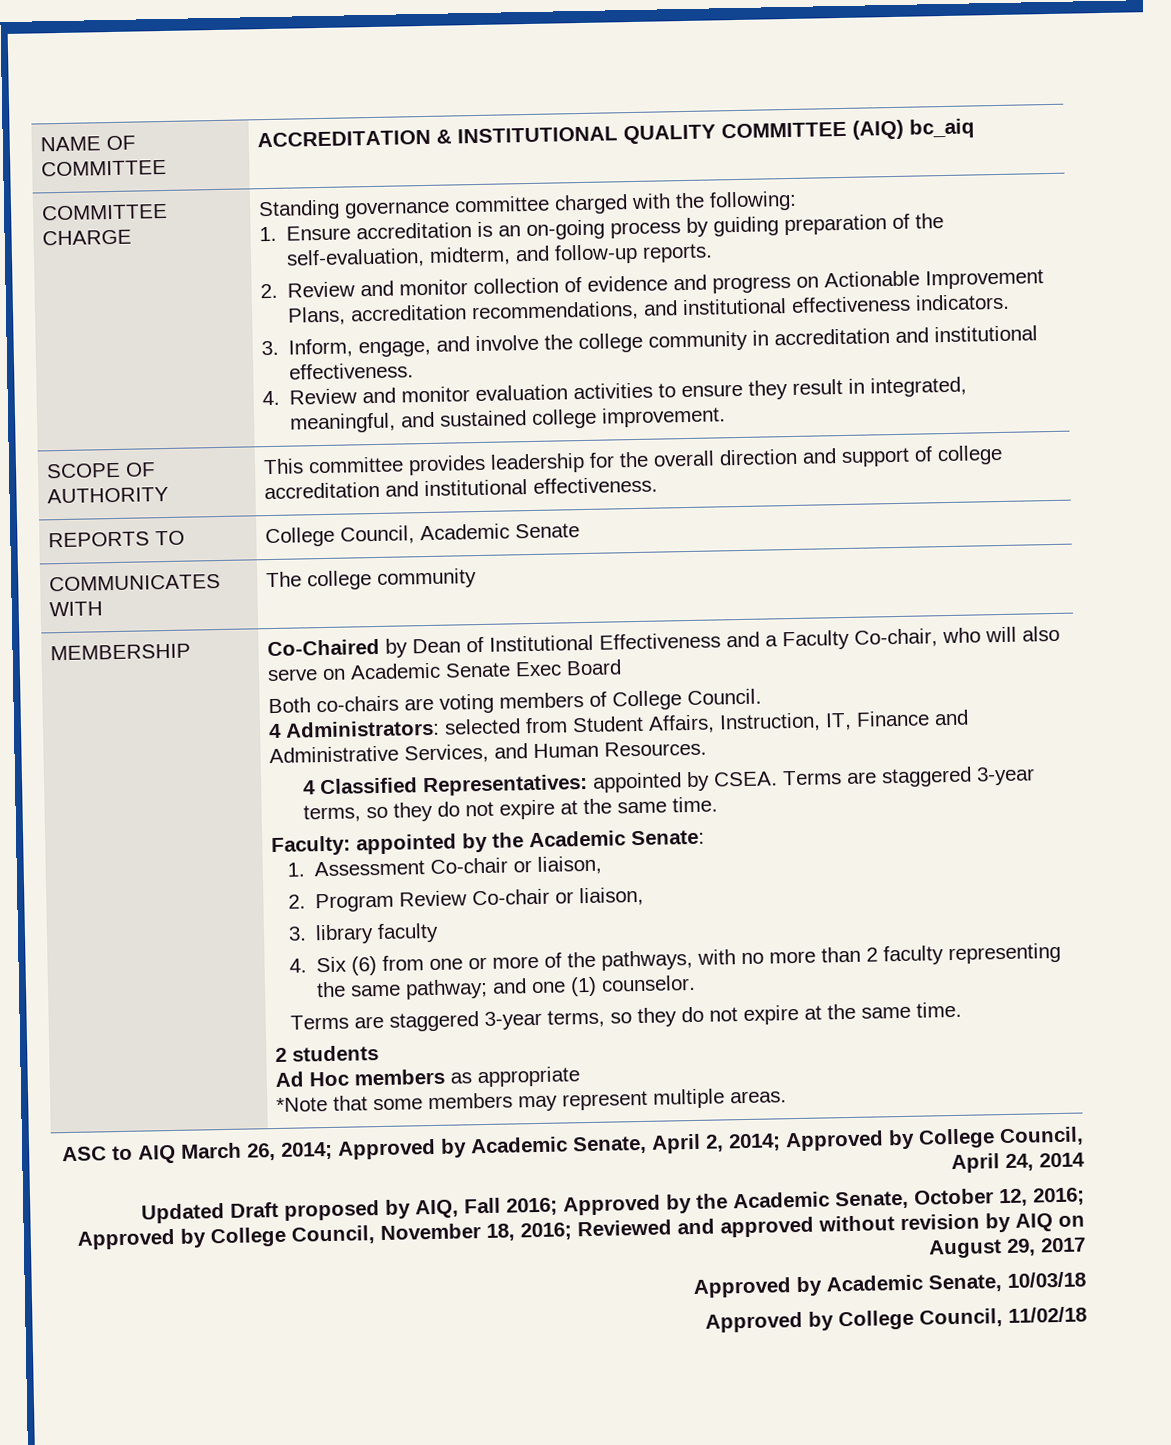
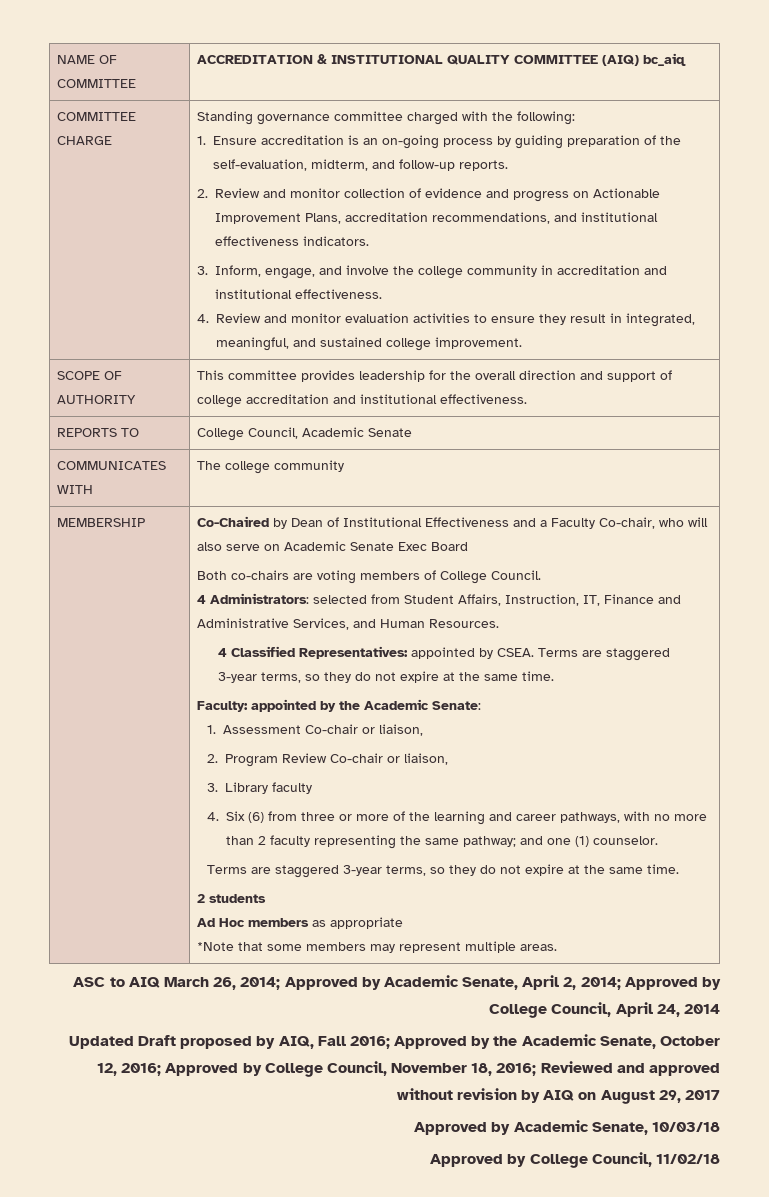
[315,924,375,945] library -> [225,782,269,794] Library
[429,958,464,971] one -> [301,812,336,821] three
(597, 959) none -> [434,811,557,825] learning and career

